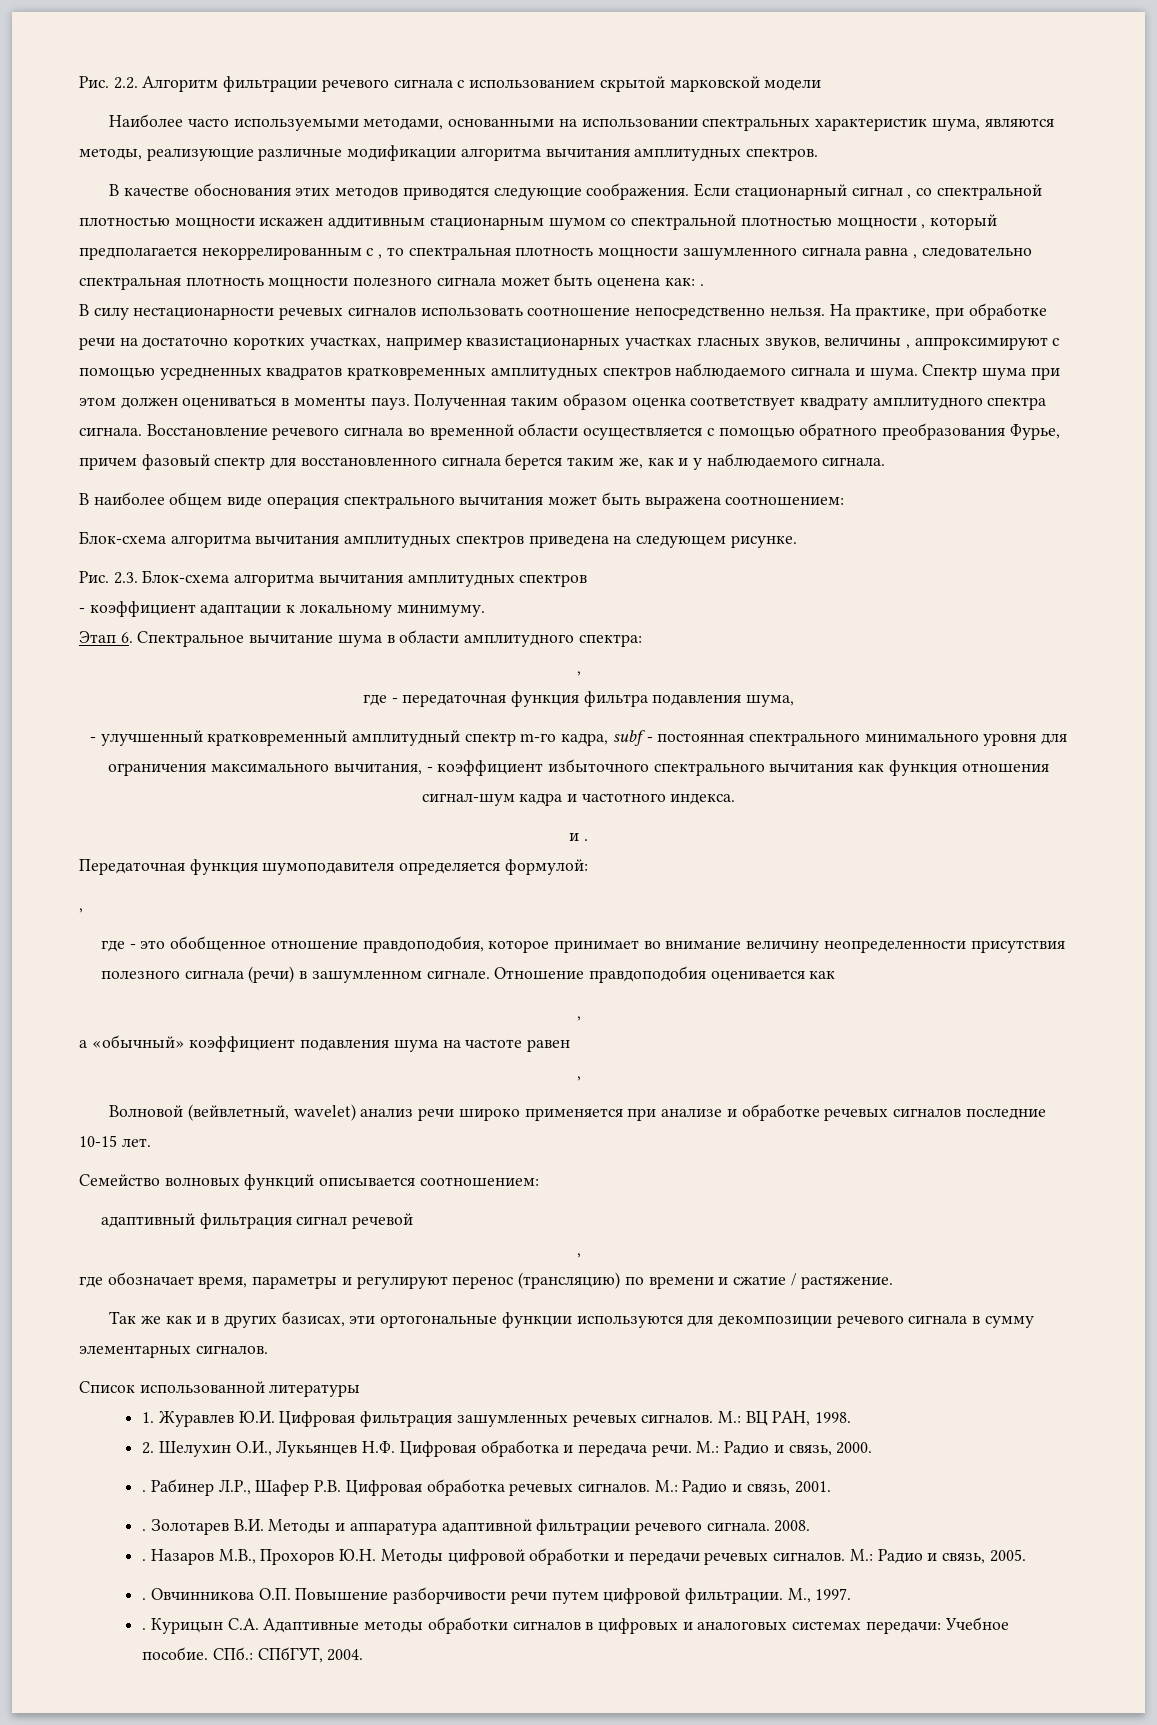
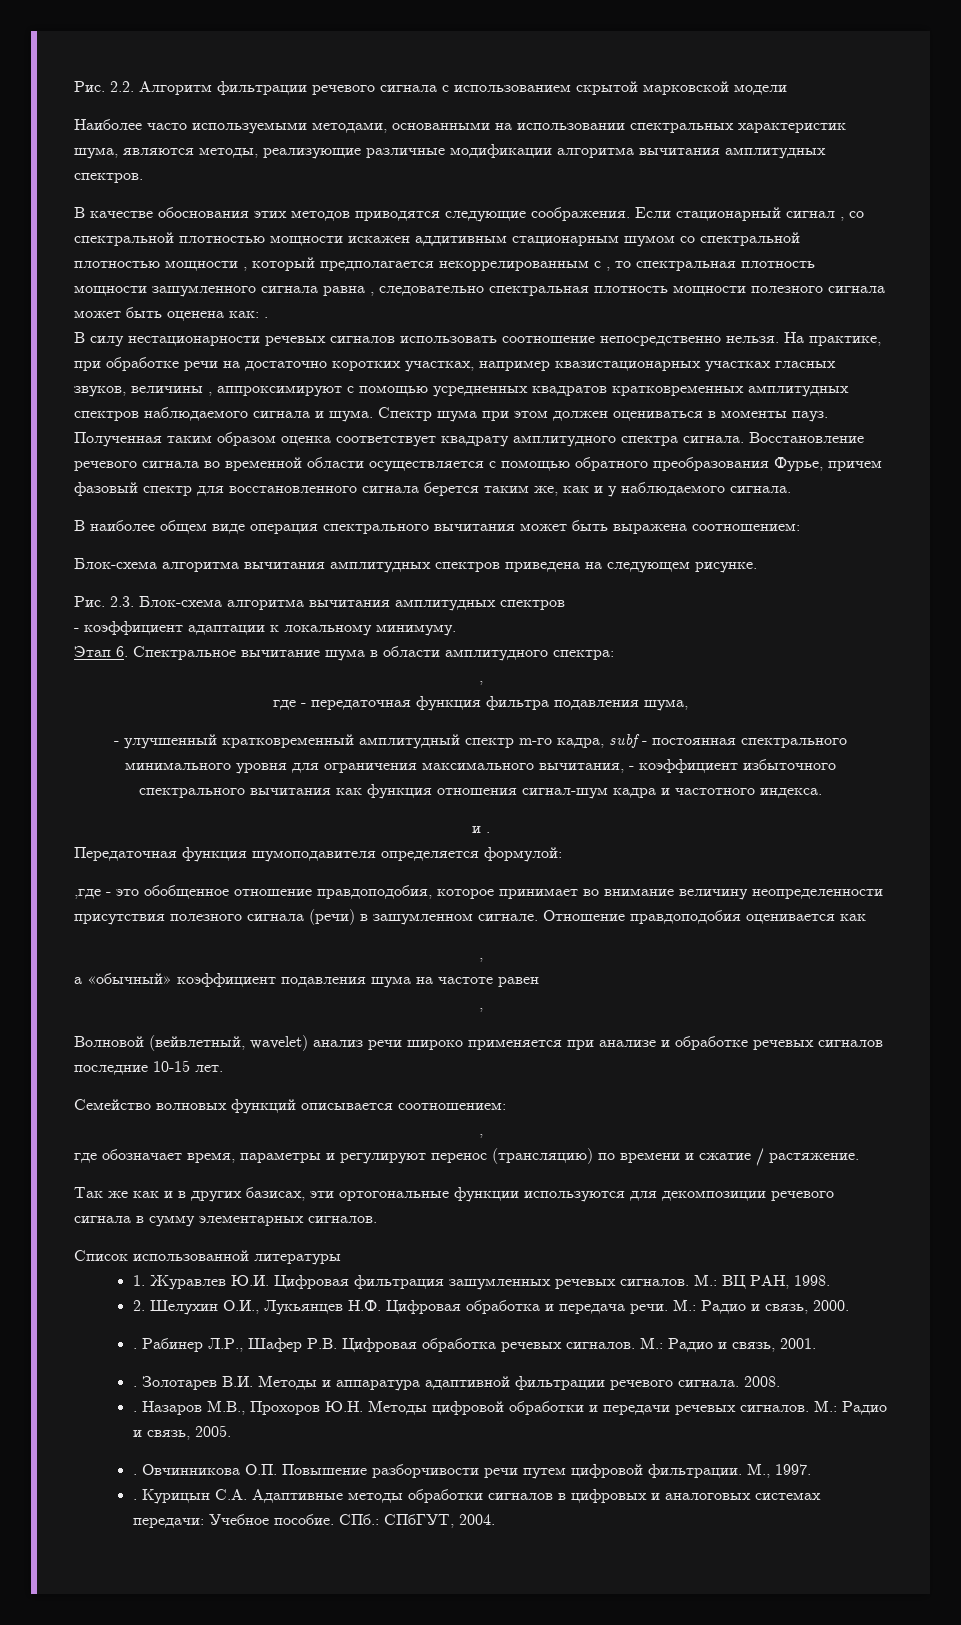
[79,908,83,913] [100,940,125,952] , // где -> [74,889,101,899] ,где
[100,1213,414,1229] // адаптивный фильтрация сигнал речевой -> (506, 1106) none

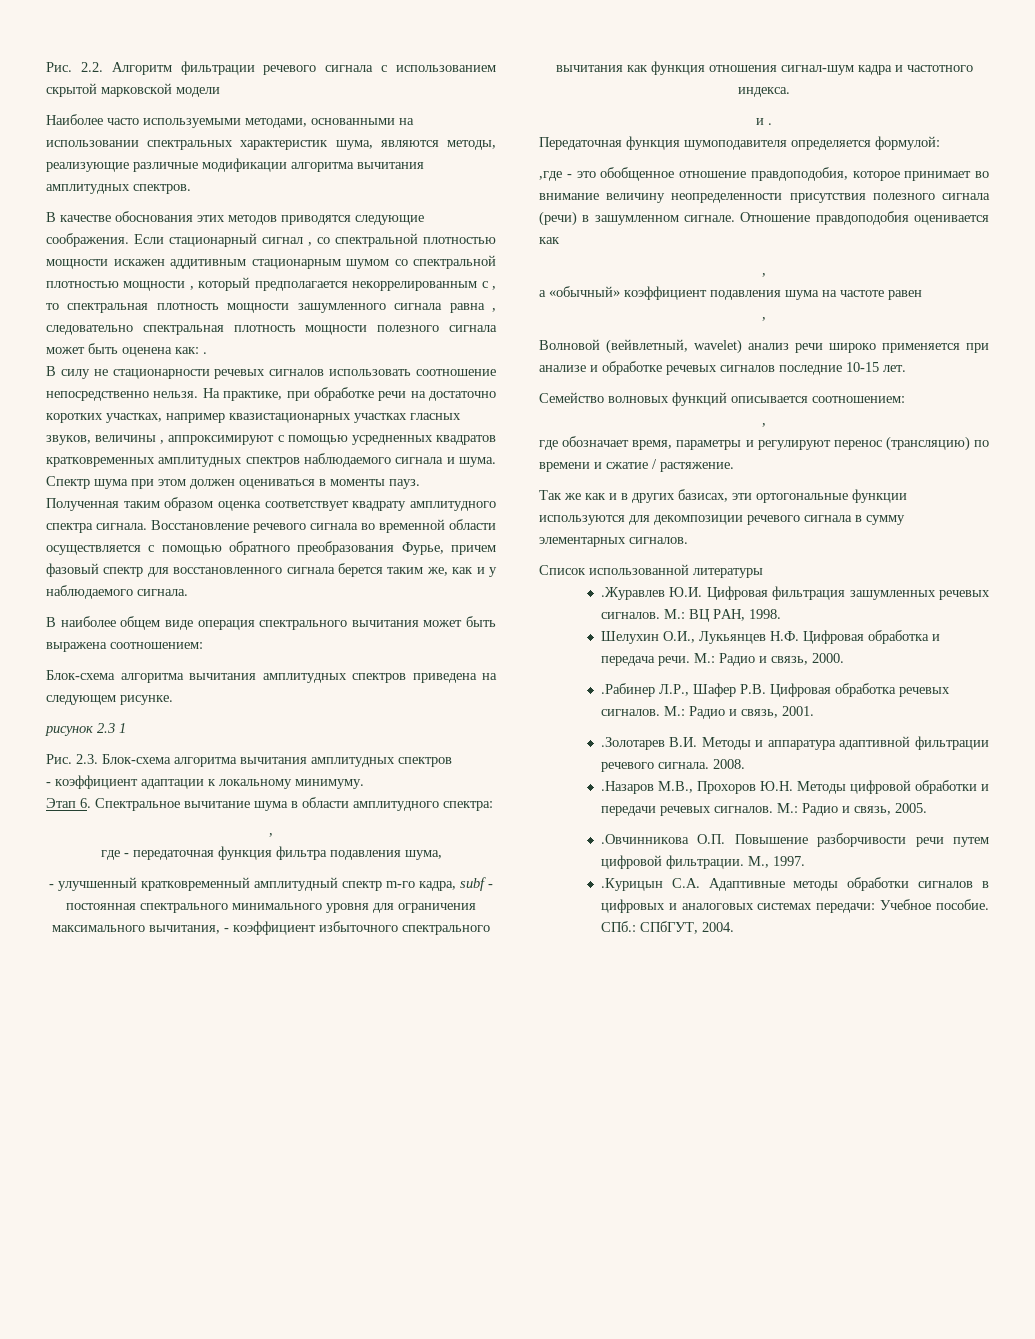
[128,336,260,346] нестационарности -> [93,369,210,379] не стационарности
(757, 567) none -> [45,723,126,736] // рисунок 2.3 1
[132,1275,226,1290] 1. Журавлев -> [600,587,665,600] .Журавлев
[132,1300,145,1311] 2. -> (781, 614) none
[132,1338,203,1352] . Рабинер -> [600,683,655,697] .Рабинер
[132,1376,217,1390] . Золотарев -> [600,737,665,750] .Золотарев
[132,1401,202,1415] . Назаров -> [600,781,654,794] .Назаров
[132,1464,240,1475] . Овчинникова -> [600,834,689,844] .Овчинникова
[132,1489,210,1504] . Курицын -> [600,878,663,891] .Курицын

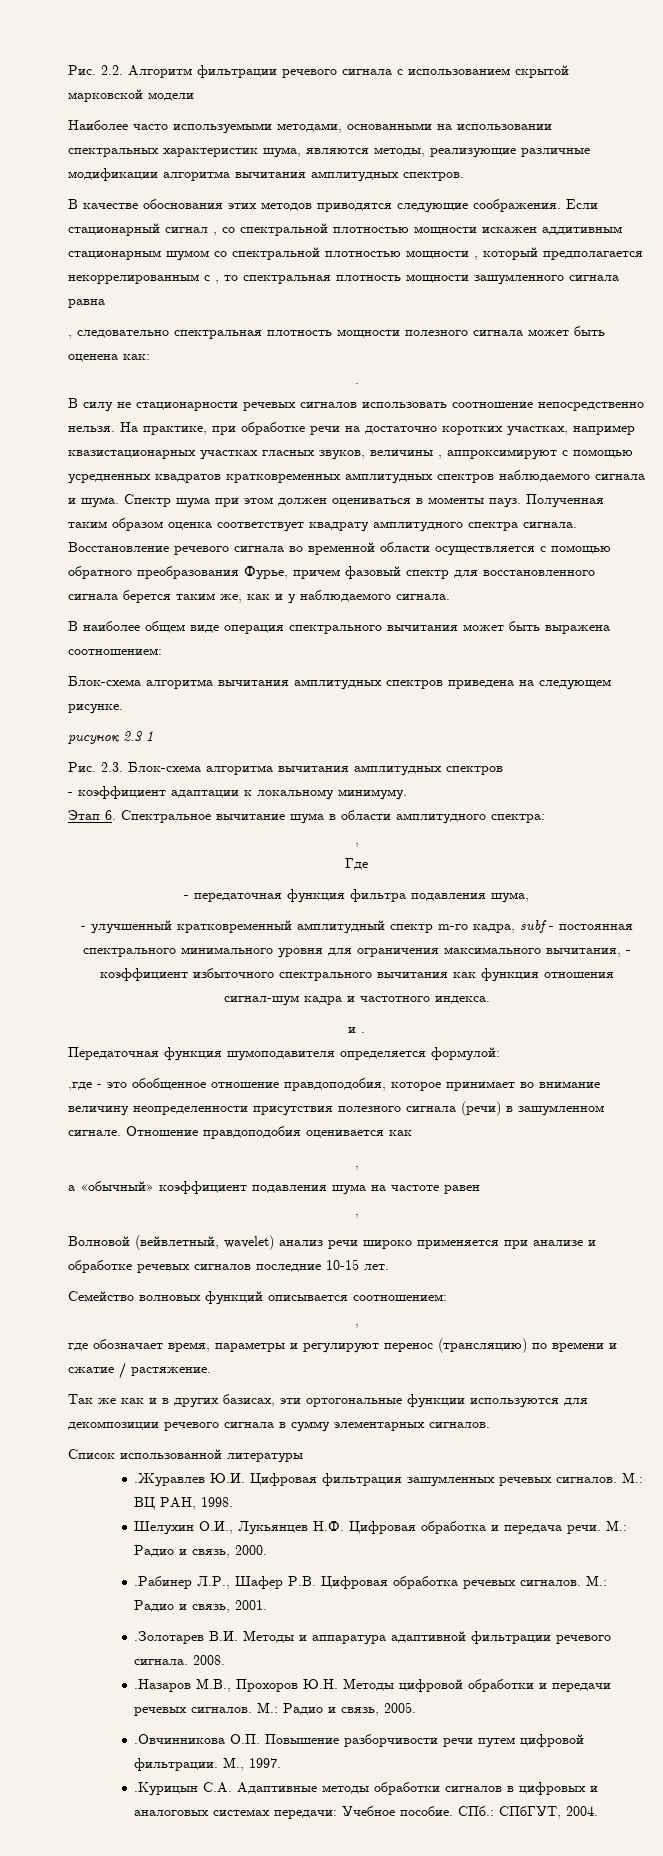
(485, 308) none -> (105, 303) //
(199, 350) none -> (150, 357) //
[100,850,120,860] где -> [345,858,368,870] Где //

